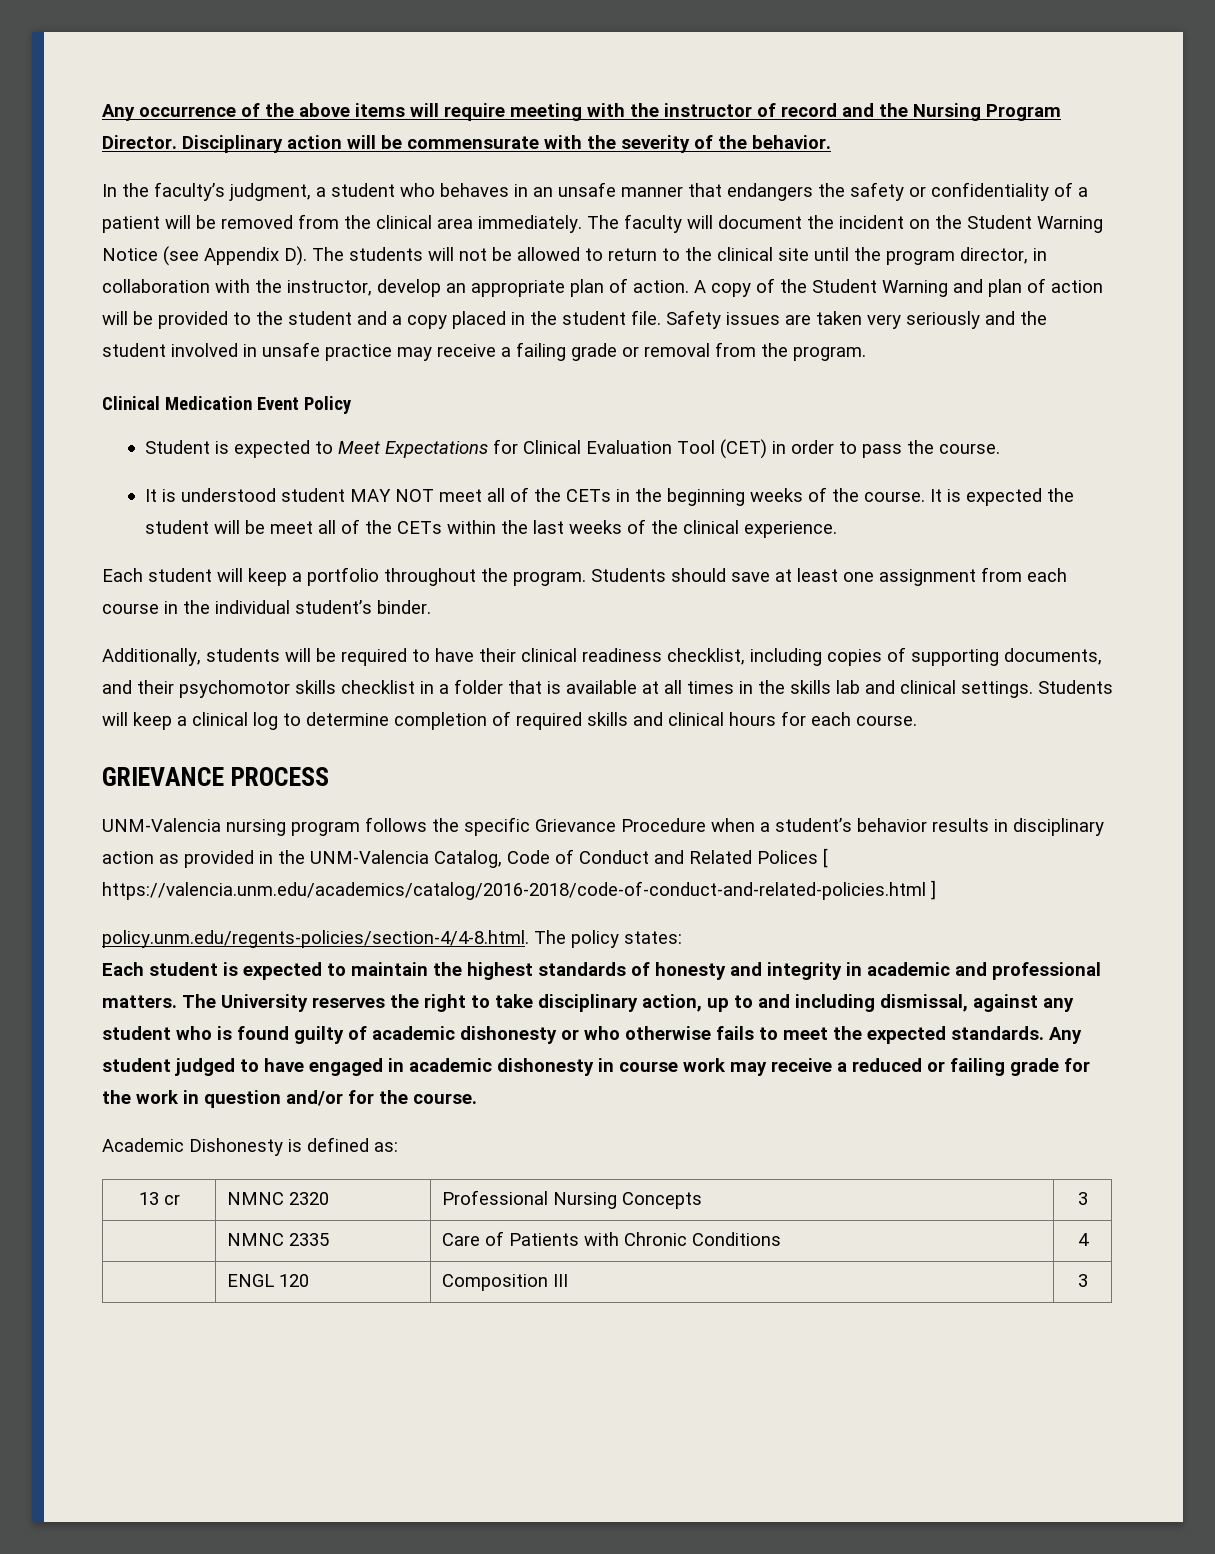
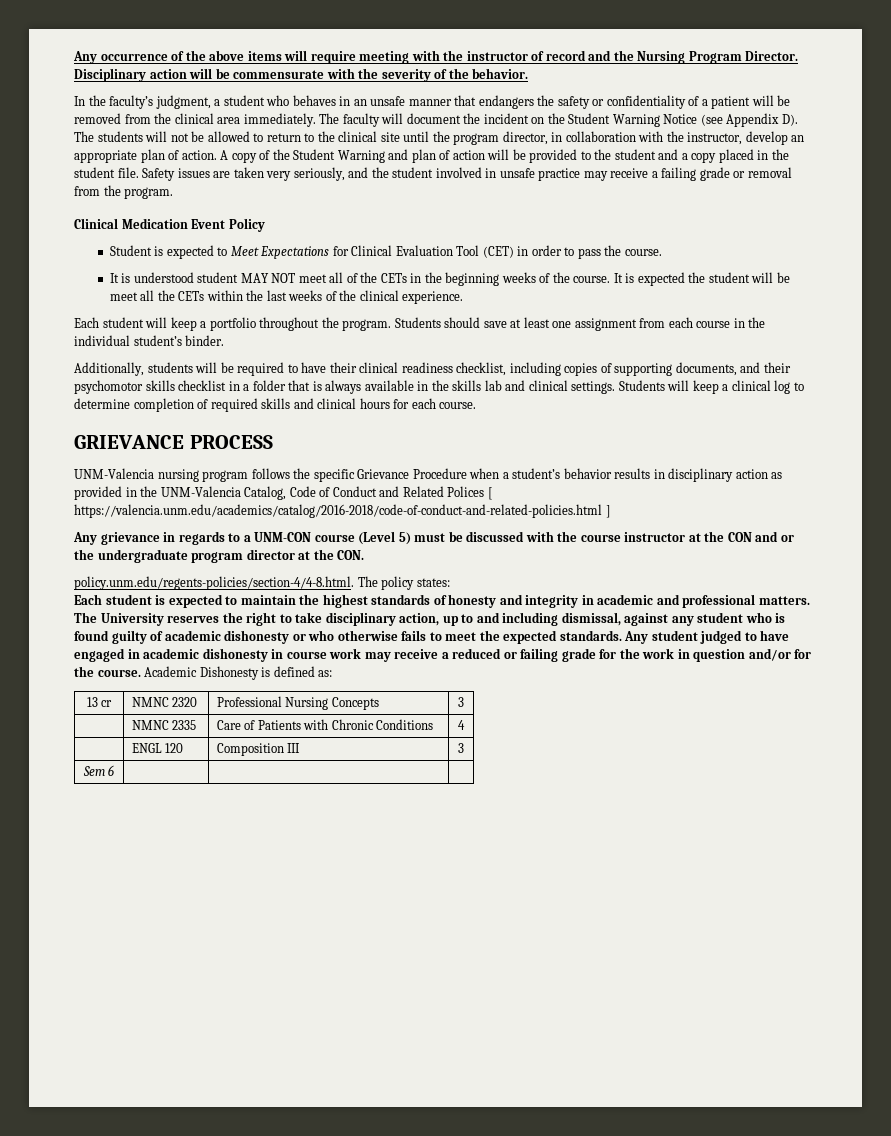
[906,311,980,329] seriously -> [293,167,345,181] seriously,
[340,519,360,534] of -> (155, 295) none
[566,680,734,694] available at all times -> [325,380,414,394] always available
(936, 890) none -> [73,531,794,545] [74,549,365,563] // Any grievance in regards to a UNM-CON course (Level 5) must be discussed with the course instructor at the CON and or the undergraduate program director at the CON.
(477, 1098) // -> (141, 673) none
(1088, 1280) none -> [82,765,115,776] // Sem 6 | | |

